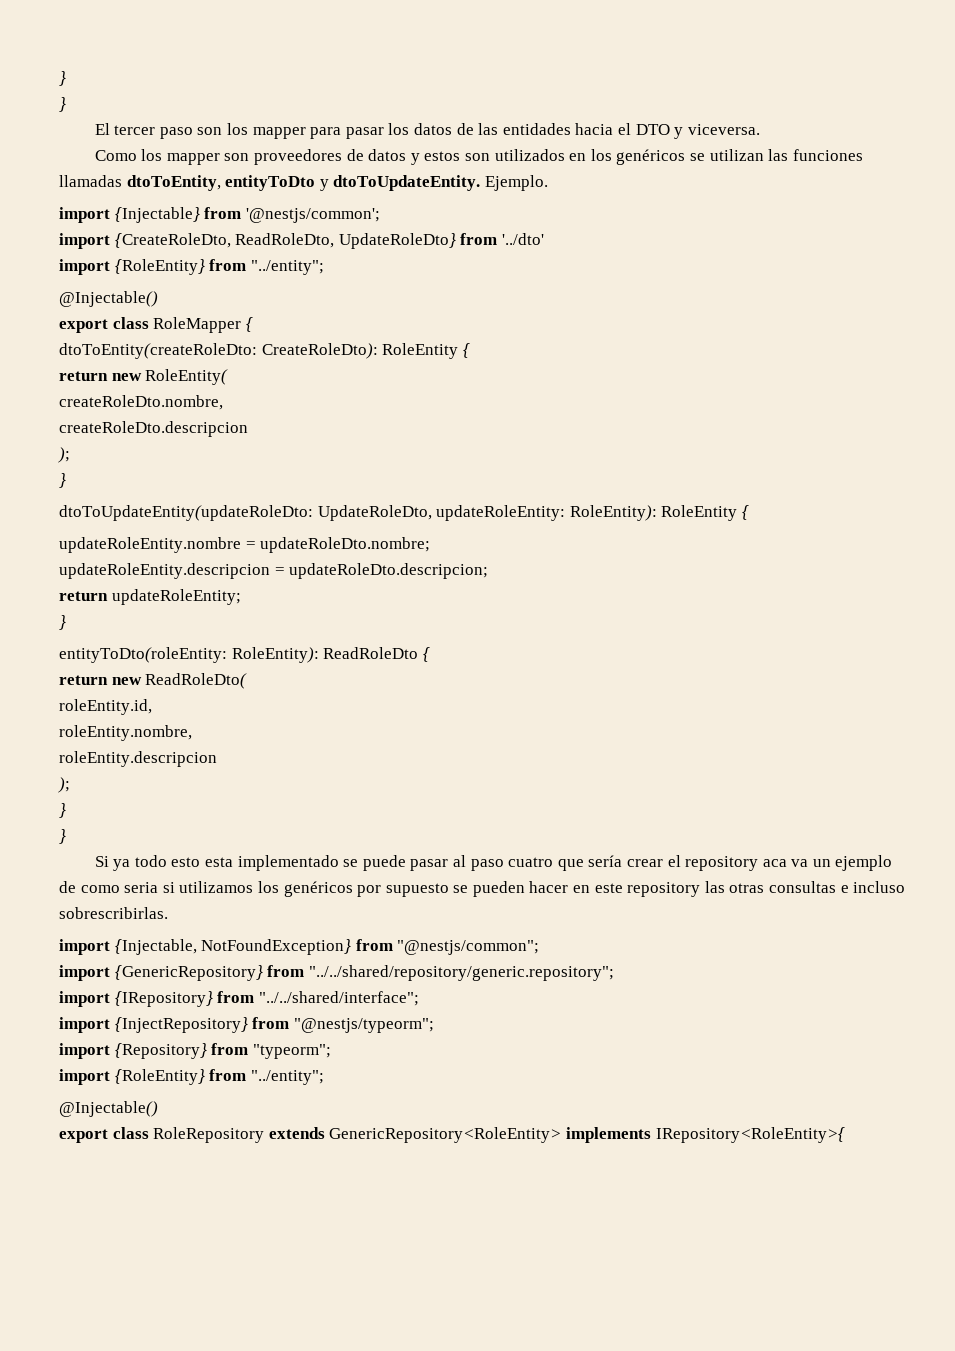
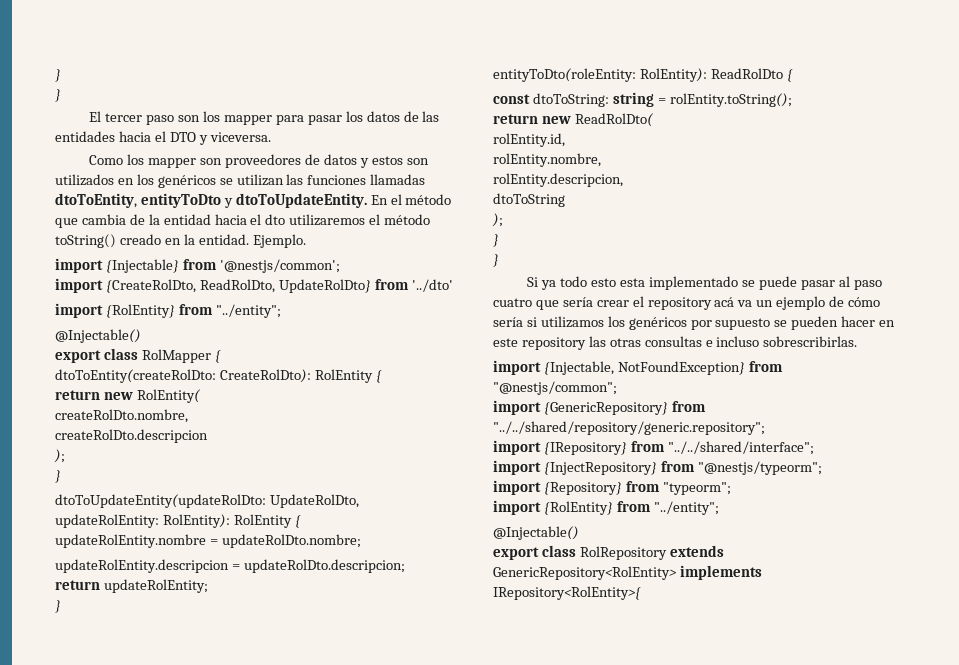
(481, 183) none -> [370,194,452,205] [55,214,431,228] [55,234,249,248] En el método que cambia de la entidad hacia el dto utilizaremos el método toString() creado en la entidad.
[114,233,456,249] {CreateRoleDto, ReadRoleDto, UpdateRoleDto} -> [105,279,371,293] {CreateRolDto, ReadRolDto, UpdateRolDto}
[114,259,324,275] [59,291,158,307] [59,317,253,333] [59,343,470,359] [59,369,229,385] [59,395,223,410] [59,421,248,437] [58,447,70,463] [59,473,66,488] [59,505,749,521] [59,537,431,553] [59,563,489,579] [59,589,241,605] {RoleEntity} from "../entity"; // @Injectable() // export class RoleMapper { // dtoToEntity(createRoleDto: CreateRoleDto): RoleEntity { // return new RoleEntity( // createRoleDto.nombre, // createRoleDto.descripcion // ); // } // dtoToUpdateEntity(updateRoleDto: UpdateRoleDto, updateRoleEntity: RoleEntity): RoleEntity { // updateRoleEntity.nombre = updateRoleDto.nombre; // updateRoleEntity.descripcion = updateRoleDto.descripcion; // return updateRoleEntity; -> [105,304,281,318] [55,329,141,343] [55,348,221,363] [55,369,382,383] [55,389,201,403] [55,409,188,423] [55,429,208,443] [54,449,65,463] [55,470,61,483] [55,494,359,508] [55,514,301,528] [55,534,361,548] [55,559,405,573] [55,579,208,593] {RolEntity} from "../entity"; // @Injectable() // export class RolMapper { // dtoToEntity(createRolDto: CreateRolDto): RolEntity { // return new RolEntity( // createRolDto.nombre, // createRolDto.descripcion // ); // } // dtoToUpdateEntity(updateRolDto: UpdateRolDto, updateRolEntity: RolEntity): RolEntity { // updateRolEntity.nombre = updateRolDto.nombre; // updateRolEntity.descripcion = updateRolDto.descripcion; // return updateRolEntity;
[231,647,430,663] [59,673,248,689] [59,699,152,715] [59,725,192,741] [59,751,217,767] RoleEntity): ReadRoleDto { // return new ReadRoleDto( // roleEntity.id, // roleEntity.nombre, // roleEntity.descripcion -> [639,68,793,82] [493,92,792,107] [493,113,654,127] [493,133,565,147] [493,153,601,167] [493,173,623,187] [493,193,565,207] RolEntity): ReadRolDto { // const dtoToString: string = rolEntity.toString(); // return new ReadRolDto( // rolEntity.id, // rolEntity.nombre, // rolEntity.descripcion, // dtoToString
[762,859,787,867] aca -> [714,297,735,307] acá
[80,882,159,893] como seria -> [848,297,881,307] [493,317,523,327] cómo sería
[114,1069,324,1085] [59,1101,158,1117] [59,1127,845,1143] {RoleEntity} from "../entity"; // @Injectable() // export class RoleRepository extends GenericRepository<RoleEntity> implements IRepository<RoleEntity>{ -> [543,501,719,515] [493,526,579,540] [493,545,724,560] [493,565,762,580] [493,586,641,600] {RolEntity} from "../entity"; // @Injectable() // export class RolRepository extends GenericRepository<RolEntity> implements IRepository<RolEntity>{

